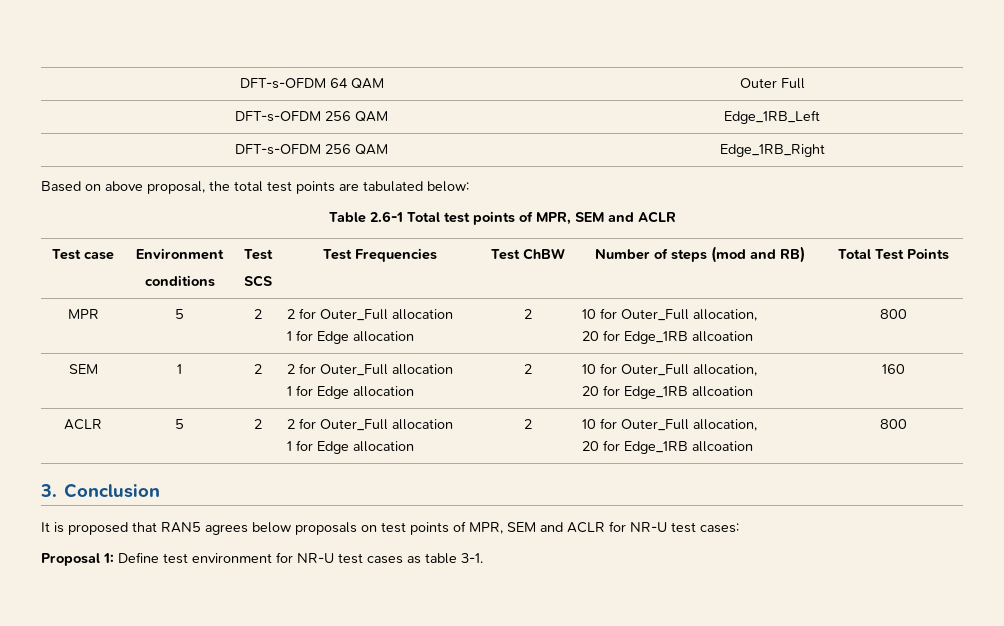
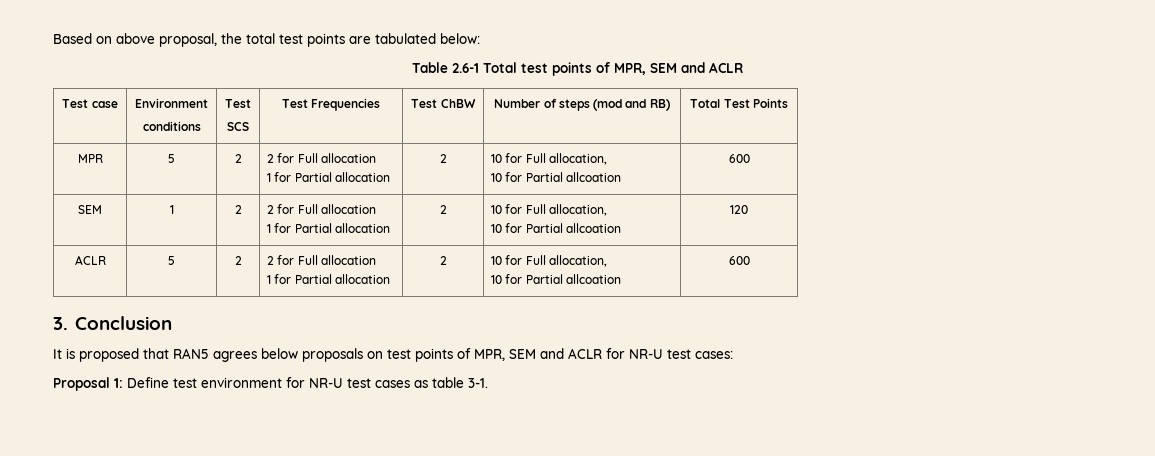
[239,78,384,89] [739,78,805,89] [235,111,388,122] [723,110,820,124] [235,144,388,155] [719,144,825,157] DFT-s-OFDM 64 QAM | Outer Full // DFT-s-OFDM 256 QAM | Edge_1RB_Left // DFT-s-OFDM 256 QAM | Edge_1RB_Right // -> (53, 38) none
[319,309,453,321] [286,330,414,344] [523,309,532,319] [581,308,757,321] [581,330,753,344] [880,309,907,319] Outer_Full allocation // 1 for Edge allocation | 2 | 10 for Outer_Full allocation, // 20 for Edge_1RB allcoation | 800 -> [297,153,376,163] [267,172,390,182] [439,154,447,163] [491,153,607,165] [491,172,621,182] [728,154,750,163] Full allocation // 1 for Partial allocation | 2 | 10 for Full allocation, // 10 for Partial allcoation | 600
[319,364,453,376] [286,385,414,399] [523,364,532,374] [581,363,757,376] [581,385,753,399] [882,364,905,374] Outer_Full allocation // 1 for Edge allocation | 2 | 10 for Outer_Full allocation, // 20 for Edge_1RB allcoation | 160 -> [297,204,376,214] [267,223,390,233] [439,205,447,214] [491,204,607,216] [491,223,621,233] [730,205,748,214] Full allocation // 1 for Partial allocation | 2 | 10 for Full allocation, // 10 for Partial allcoation | 120
[319,419,453,431] [286,440,414,454] [523,419,532,429] [581,418,757,431] [581,440,753,454] [880,419,907,429] Outer_Full allocation // 1 for Edge allocation | 2 | 10 for Outer_Full allocation, // 20 for Edge_1RB allcoation | 800 -> [297,255,376,265] [267,274,390,284] [439,256,447,265] [491,255,607,267] [491,274,621,284] [728,256,750,265] Full allocation // 1 for Partial allocation | 2 | 10 for Full allocation, // 10 for Partial allcoation | 600

